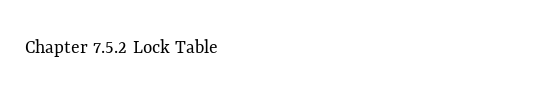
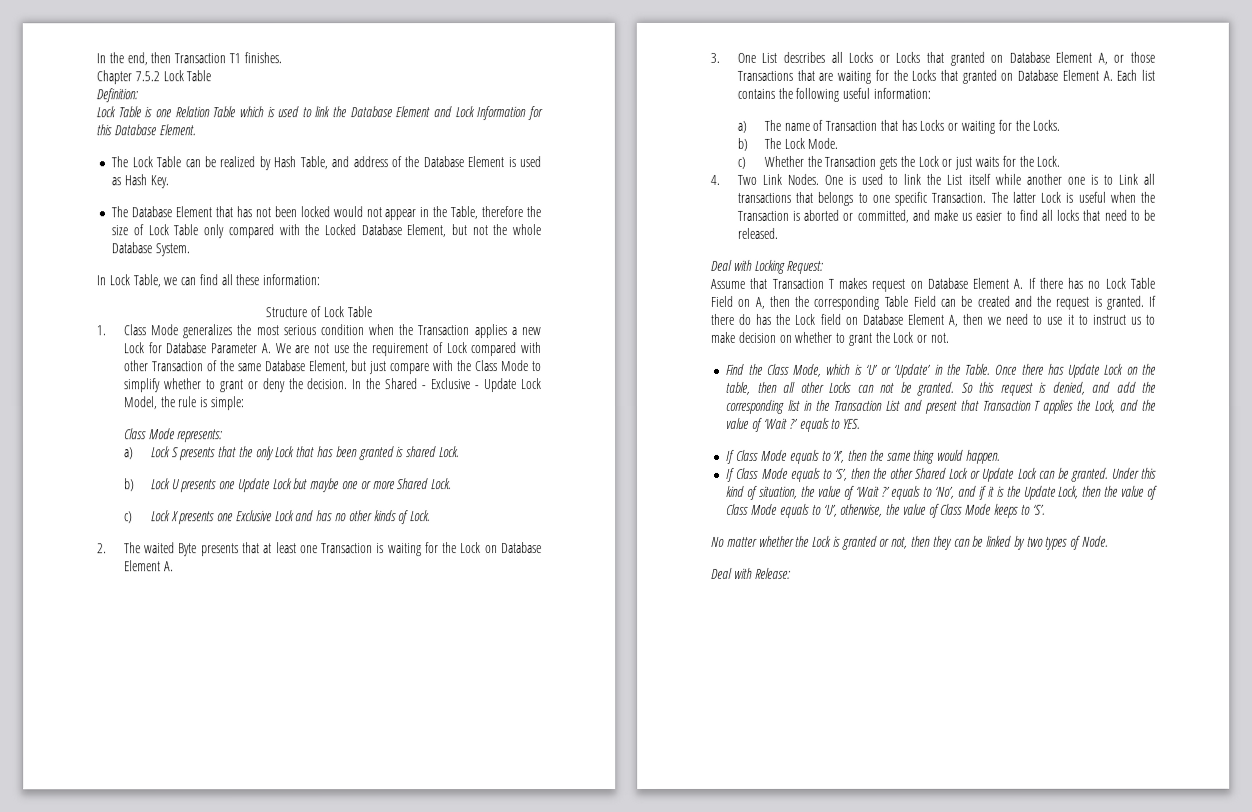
[25,39,219,57] Chapter 7.5.2 Lock Table -> [96,52,282,66] [96,70,212,85] [96,88,138,103] [96,106,544,121] [96,124,196,136] [111,156,542,171] [111,174,169,189] [111,206,542,221] [111,224,542,239] [111,242,191,257] [96,274,321,288] [265,306,372,318] [96,324,542,339] [122,342,541,357] [122,360,541,375] [122,378,541,393] [122,396,245,411] [123,428,224,443] [123,446,460,461] [123,478,453,493] [123,510,432,525] [97,542,543,557] [123,560,174,572] [710,51,1155,66] [736,69,1155,84] [736,87,931,102] [736,119,1061,134] [736,137,839,151] [736,155,1061,170] [710,173,1155,185] [736,191,1155,206] [736,209,1156,223] [736,227,778,239] [710,259,824,274] [710,277,1156,292] [710,295,1156,310] [710,313,1155,327] [710,331,950,346] [725,363,1156,378] [725,381,1156,396] [725,399,1158,414] [726,417,862,432] [726,449,1001,464] [726,467,1158,482] [726,485,1159,500] [726,503,1046,518] [711,535,1110,550] [711,567,791,579] In the end, then Transaction T1 finishes. // Chapter 7.5.2 Lock Table // Definition: // Lock Table is one Relation Table which is used to link the Database Element and Lock Information for this Database Element. // The Lock Table can be realized by Hash Table, and address of the Database Element is used as Hash Key. // The Database Element that has not been locked would not appear in the Table, therefore the size of Lock Table only compared with the Locked Database Element, but not the whole Database System. // In Lock Table, we can find all these information: // Structure of Lock Table // 1. Class Mode generalizes the most serious condition when the Transaction applies a new Lock for Database Parameter A. We are not use the requirement of Lock compared with other Transaction of the same Database Element, but just compare with the Class Mode to simplify whether to grant or deny the decision. In the Shared - Exclusive - Update Lock Model, the rule is simple: // Class Mode represents: // a) Lock S presents that the only Lock that has been granted is shared Lock. // b) Lock U presents one Update Lock but maybe one or more Shared Lock. // c) Lock X presents one Exclusive Lock and has no other kinds of Lock. // 2. The waited Byte presents that at least one Transaction is waiting for the Lock on Database Element A. // 3. One List describes all Locks or Locks that granted on Database Element A, or those Transactions that are waiting for the Locks that granted on Database Element A. Each list contains the following useful information: // a) The name of Transaction that has Locks or waiting for the Locks. // b) The Lock Mode. // c) Whether the Transaction gets the Lock or just waits for the Lock. // 4. Two Link Nodes. One is used to link the List itself while another one is to Link all transactions that belongs to one specific Transaction. The latter Lock is useful when the Transaction is aborted or committed, and make us easier to find all locks that need to be released. // Deal with Locking Request: // Assume that Transaction T makes request on Database Element A. If there has no Lock Table Field on A, then the corresponding Table Field can be created and the request is granted. If there do has the Lock field on Database Element A, then we need to use it to instruct us to make decision on whether to grant the Lock or not. // Find the Class Mode, which is ‘U’ or ‘Update’ in the Table. Once there has Update Lock on the table, then all other Locks can not be granted. So this request is denied, and add the corresponding list in the Transaction List and present that Transaction T applies the Lock, and the value of ‘Wait ?’ equals to YES. // If Class Mode equals to ‘X’, then the same thing would happen. // If Class Mode equals to ‘S’, then the other Shared Lock or Update Lock can be granted. Under this kind of situation, the value of ‘Wait ?’ equals to ‘No’, and if it is the Update Lock, then the value of Class Mode equals to ‘U’, otherwise, the value of Class Mode keeps to ‘S’. // No matter whether the Lock is granted or not, then they can be linked by two types of Node. // Deal with Release:

